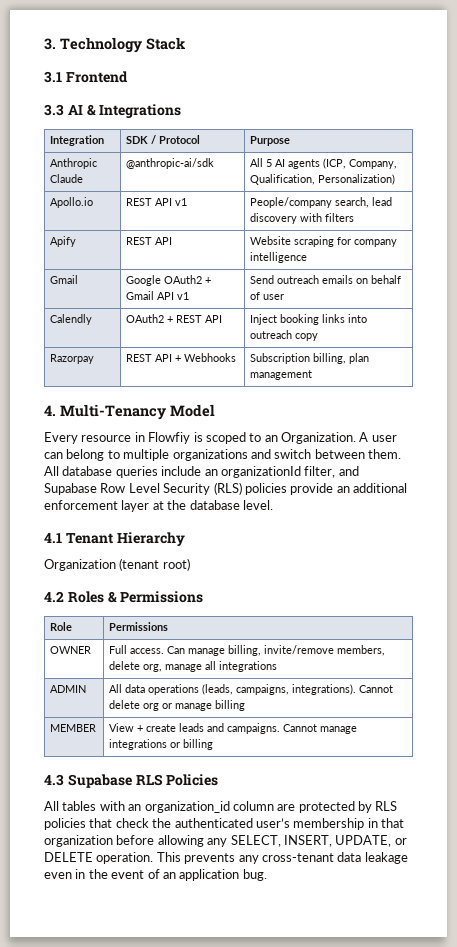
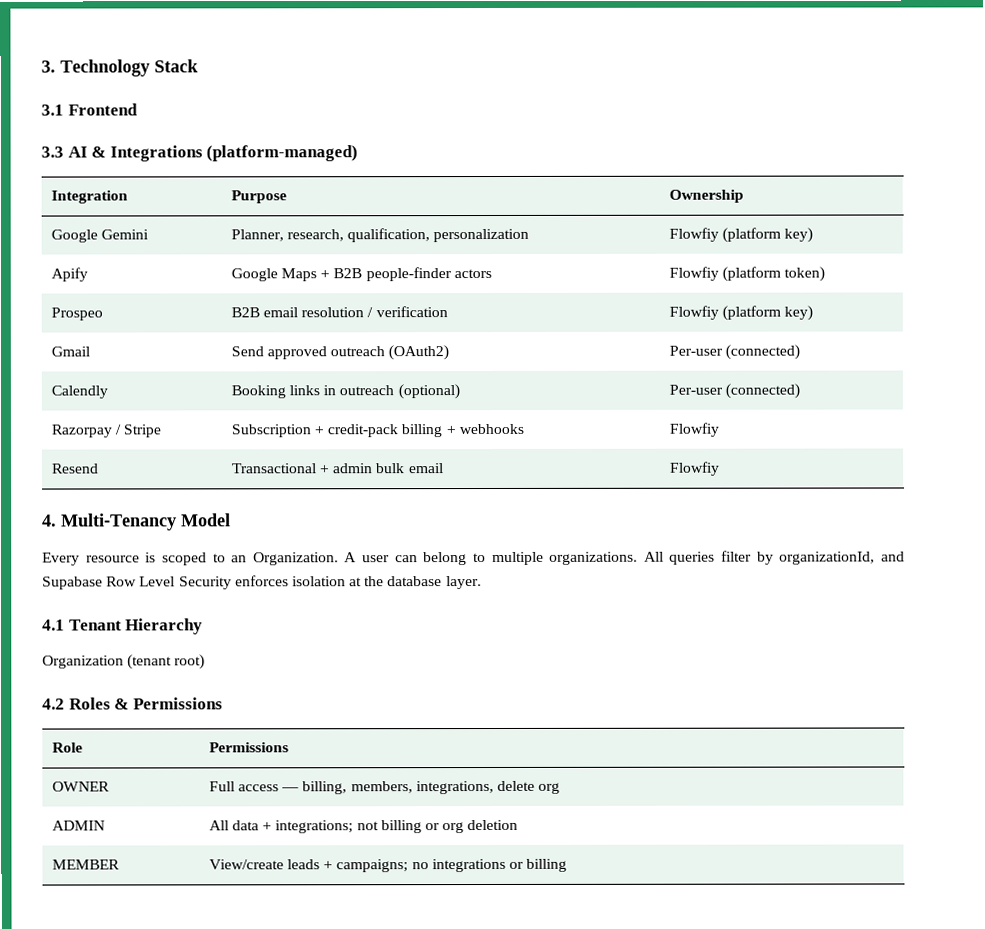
(182, 111) none -> [206,145,359,162] (platform-managed)
[126,135,201,144] [250,136,291,146] [50,158,98,169] [50,174,84,183] [126,158,215,169] [250,158,398,169] [250,174,396,185] [50,197,94,208] [126,198,188,206] [250,197,393,208] [250,213,355,224] [50,236,77,247] [126,237,173,245] [250,236,398,247] [250,252,308,263] [50,275,79,284] [126,275,212,286] [126,291,190,300] [250,275,402,284] [250,292,285,300] [50,314,93,325] [126,314,223,323] [250,314,368,325] [250,330,319,341] [50,354,95,364] [126,353,237,362] [250,353,370,364] [250,370,313,380] SDK / Protocol | Purpose // Anthropic Claude | @anthropic-ai/sdk | All 5 AI agents (ICP, Company, Qualification, Personalization) // Apollo.io | REST API v1 | People/company search, lead discovery with filters // Apify | REST API | Website scraping for company intelligence // Gmail | Google OAuth2 + Gmail API v1 | Send outreach emails on behalf of user // Calendly | OAuth2 + REST API | Inject booking links into outreach copy // Razorpay | REST API + Webhooks | Subscription billing, plan management -> [230,190,287,204] [668,189,744,203] [50,229,149,243] [230,228,530,243] [668,227,814,243] [50,267,88,282] [230,267,492,282] [668,266,826,282] [50,307,103,321] [230,306,448,318] [668,305,814,321] [50,346,90,357] [230,345,450,361] [668,344,800,360] [50,385,108,399] [230,384,460,400] [668,383,800,399] [50,424,162,438] [230,423,524,438] [668,422,719,437] [50,463,99,474] [230,463,444,474] [668,461,720,476] Purpose | Ownership // Google Gemini | Planner, research, qualification, personalization | Flowfiy (platform key) // Apify | Google Maps + B2B people-finder actors | Flowfiy (platform token) // Prospeo | B2B email resolution / verification | Flowfiy (platform key) // Gmail | Send approved outreach (OAuth2) | Per-user (connected) // Calendly | Booking links in outreach (optional) | Per-user (connected) // Razorpay / Stripe | Subscription + credit-pack billing + webhooks | Flowfiy // Resend | Transactional + admin bulk email | Flowfiy
[134,432,191,444] in Flowfiy -> (140, 559) none
[172,449,401,461] [44,466,336,478] organizations and switch between them. All database queries include an organizationId filter, -> [549,550,876,565] organizations. All queries filter by organizationId,
[213,482,407,495] [44,500,150,512] (RLS) policies provide an additional enforcement layer -> [234,575,346,587] enforces isolation
[242,500,273,510] level. -> [445,576,482,590] layer.
[130,645,386,656] [109,661,278,672] [50,685,87,693] [109,684,394,695] [109,700,246,711] [50,724,97,732] [109,723,358,734] [109,739,214,750] [44,774,219,788] [44,801,398,813] [44,818,404,830] [44,835,407,847] [44,852,408,864] [44,869,267,881] access. Can manage billing, invite/remove members, delete org, manage all integrations // ADMIN | All data operations (leads, campaigns, integrations). Cannot delete org or manage billing // MEMBER | View + create leads and campaigns. Cannot manage integrations or billing // 4.3 Supabase RLS Policies // All tables with an organization_id column are protected by RLS policies that check the authenticated user’s membership in that organization before allowing any SELECT, INSERT, UPDATE, or DELETE operation. This prevents any cross-tenant data leakage even in the event of an application bug. -> [237,780,561,795] [51,820,105,831] [208,819,519,834] [51,859,120,870] [208,858,568,873] access — billing, members, integrations, delete org // ADMIN | All data + integrations; not billing or org deletion // MEMBER | View/create leads + campaigns; no integrations or billing

